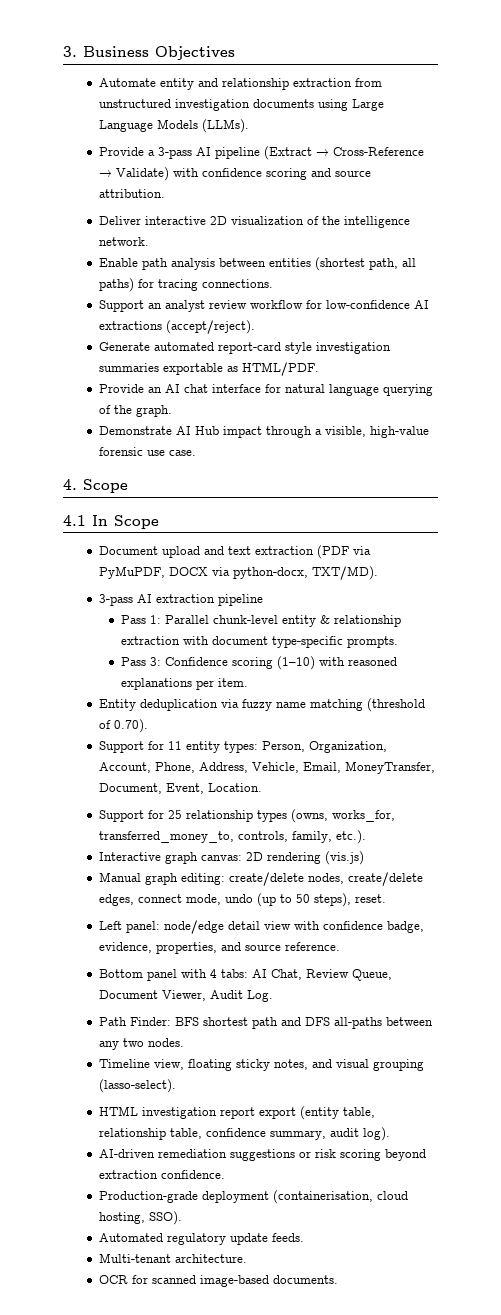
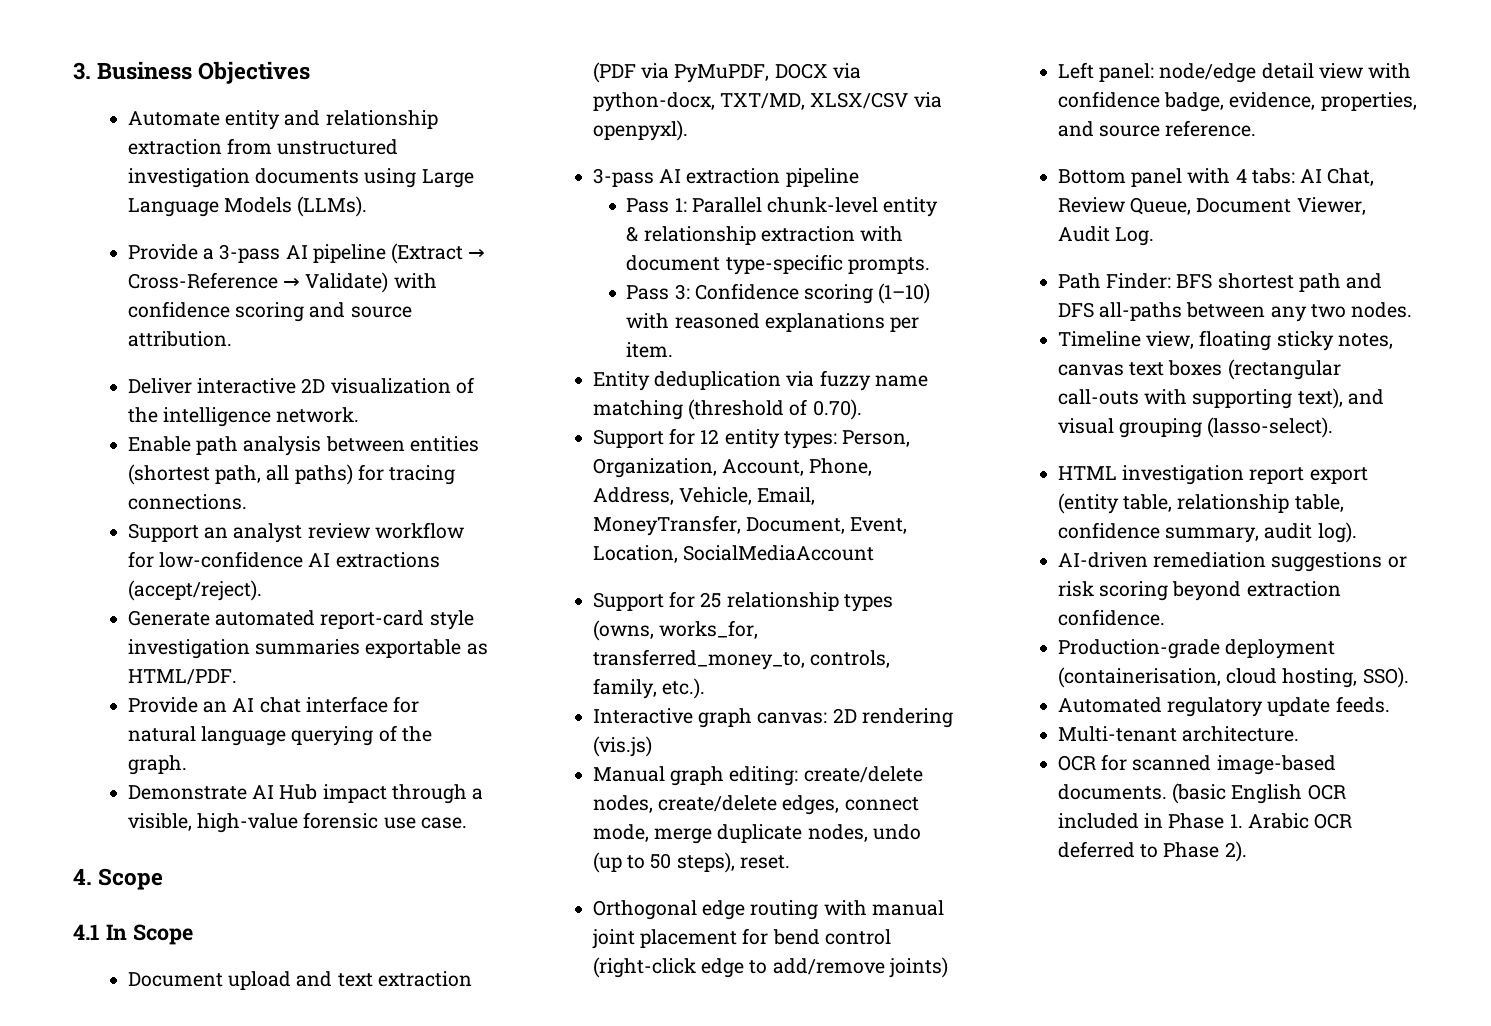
[312,566,379,580] TXT/MD). -> [720,92,942,110] [592,120,688,141] TXT/MD, XLSX/CSV via openpyxl).
[168,741,183,750] 11 -> [700,429,720,444] 12
[208,783,263,792] Location. -> [592,545,875,563] Location, SocialMediaAccount
(222, 899) none -> [654,824,868,844] merge duplicate nodes,
(387, 898) none -> [592,900,944,920] [591,928,891,949] [592,957,948,978] // Orthogonal edge routing with manual joint placement for bend control (right-click edge to add/remove joints)
(309, 1064) none -> [1057,359,1341,380] [1057,388,1343,409] canvas text boxes (rectangular call-outs with supporting text),
(339, 1279) none -> [1172,783,1346,804] [1057,813,1353,829] [1057,841,1247,862] (basic English OCR included in Phase 1. Arabic OCR deferred to Phase 2).

